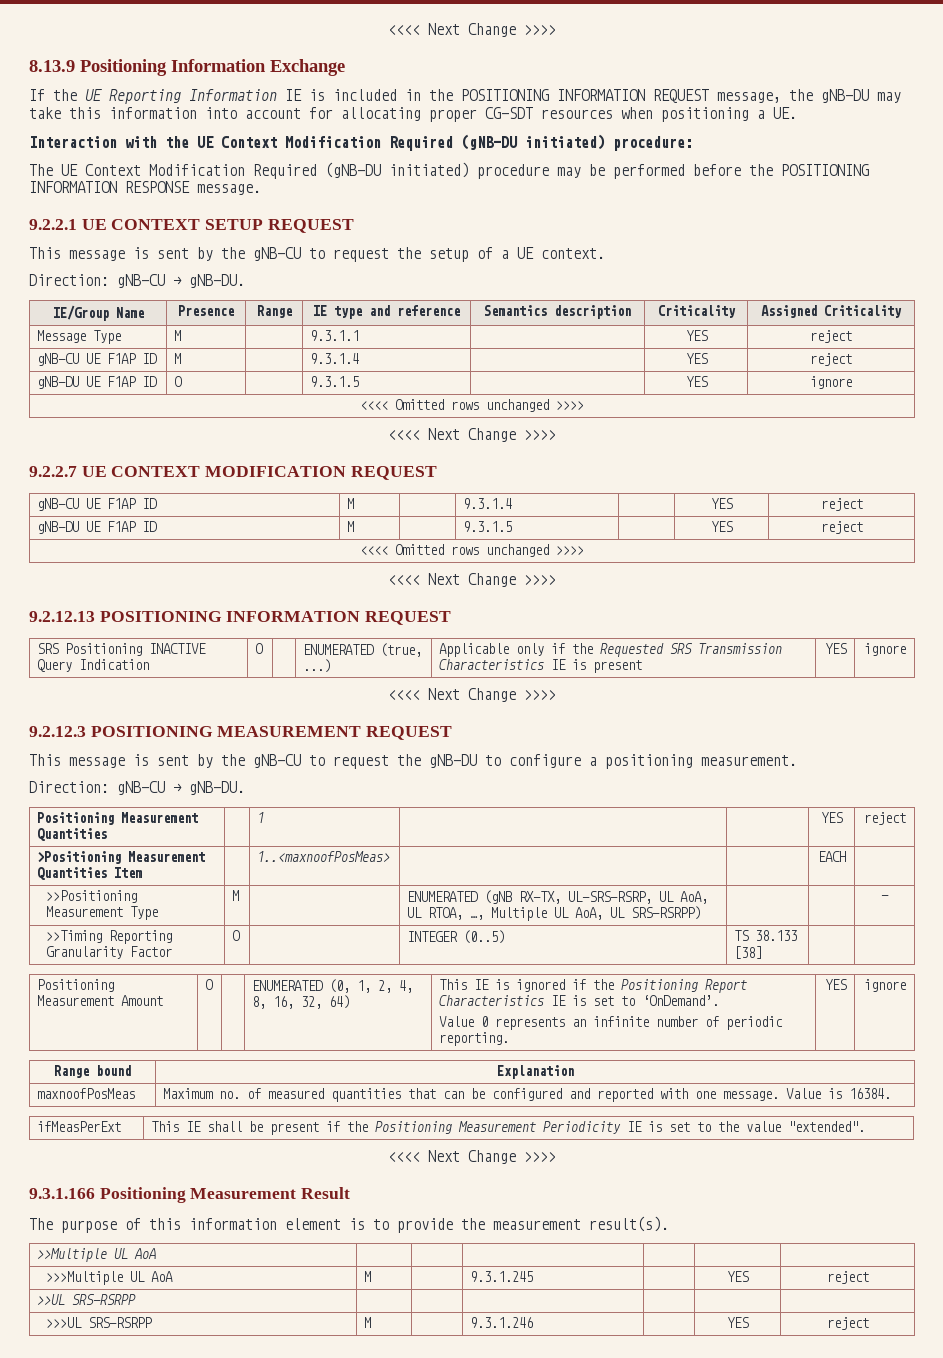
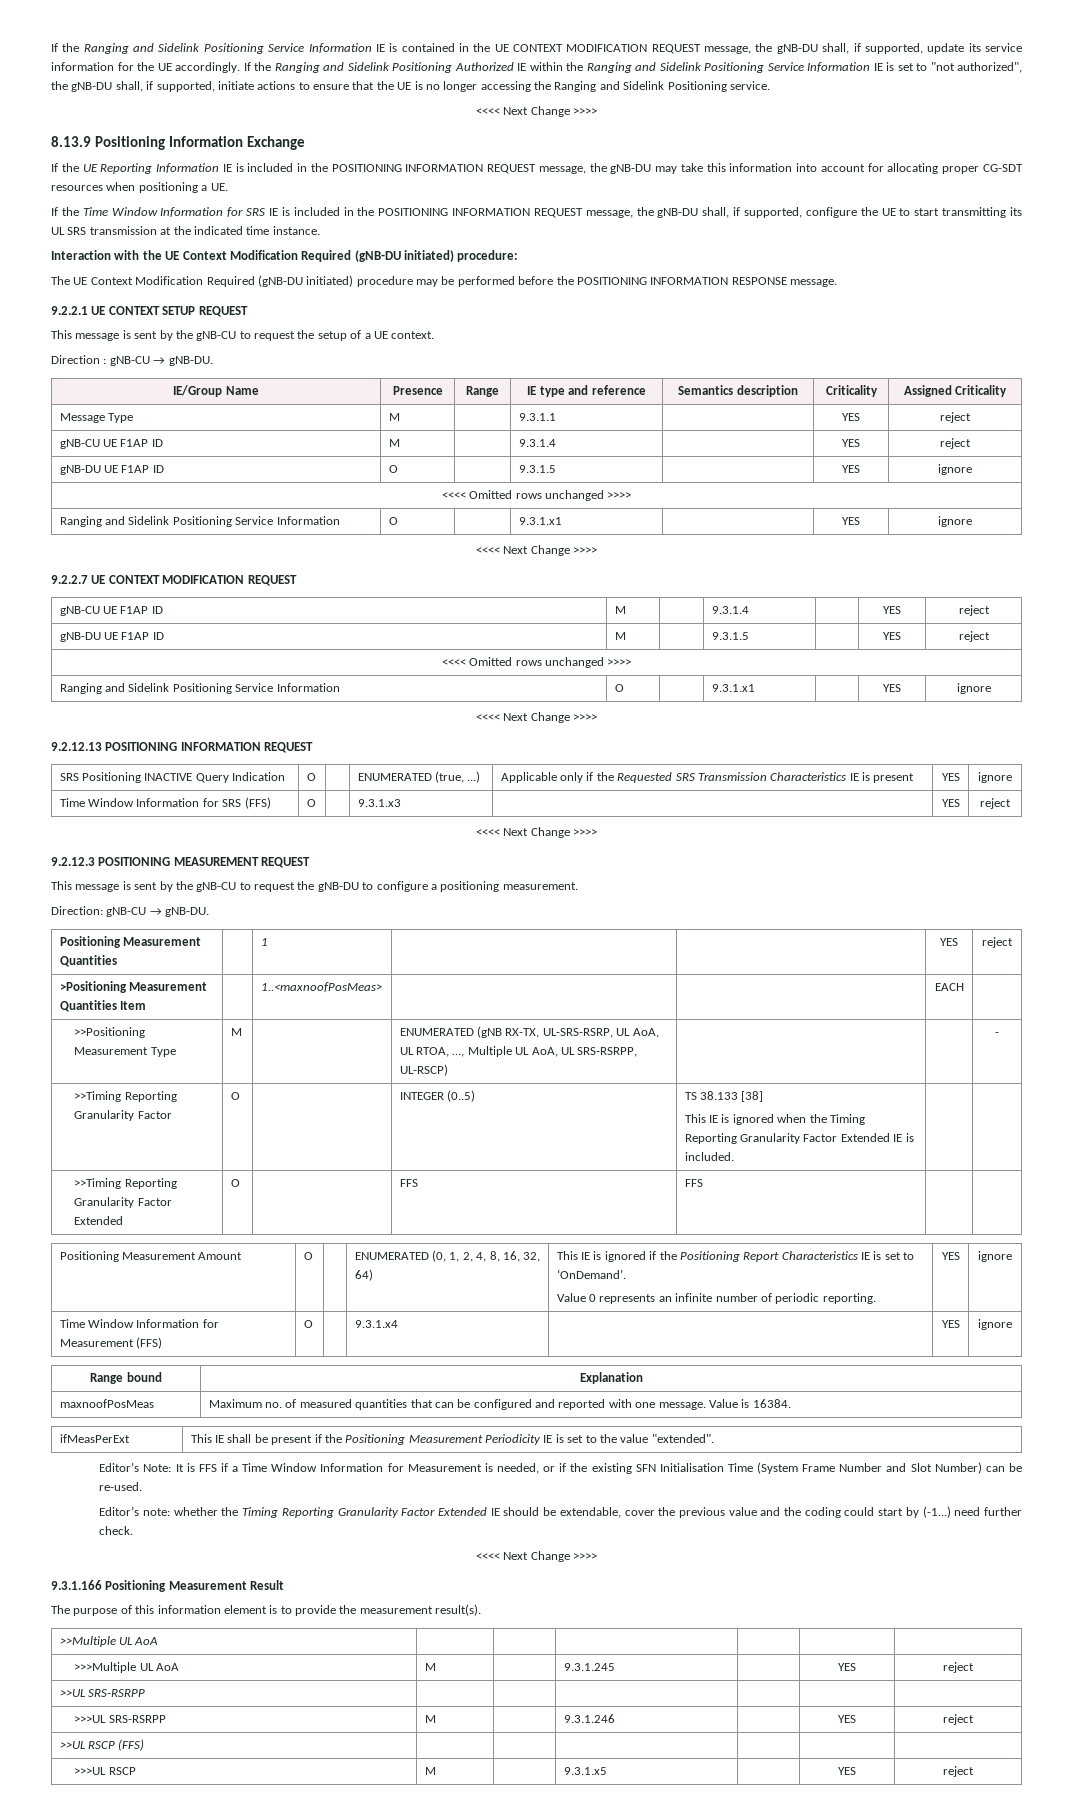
(388, 30) none -> [51,43,1023,54] [51,62,1022,73] [51,81,770,92] If the Ranging and Sidelink Positioning Service Information IE is contained in the UE CONTEXT MODIFICATION REQUEST message, the gNB-DU shall, if supported, update its service information for the UE accordingly. If the Ranging and Sidelink Positioning Authorized IE within the Ranging and Sidelink Positioning Service Information IE is set to "not authorized", the gNB-DU shall, if supported, initiate actions to ensure that the UE is no longer accessing the Ranging and Sidelink Positioning service. //
(797, 113) none -> [51,207,1022,218] [51,226,320,235] // If the Time Window Information for SRS IE is included in the POSITIONING INFORMATION REQUEST message, the gNB-DU shall, if supported, configure the UE to start transmitting its UL SRS transmission at the indicated time instance.
[29,274,109,286] Direction: -> [51,355,107,364] Direction :
(585, 405) none -> [59,516,340,527] [388,517,398,525] [518,517,562,525] [842,517,860,525] [938,516,972,527] // Ranging and Sidelink Positioning Service Information | O | | 9.3.1.x1 | | YES | ignore
(585, 550) none -> [59,683,340,694] [614,684,624,692] [711,684,755,692] [883,684,901,692] [956,683,991,694] // Ranging and Sidelink Positioning Service Information | O | | 9.3.1.x1 | | YES | ignore
(906, 649) none -> [59,797,271,809] [306,799,316,807] [357,799,401,807] [941,799,960,807] [980,798,1011,809] // Time Window Information for SRS (FFS) | O | | 9.3.1.x3 | | YES | reject
[631,906,702,920] SRS-RSRPP) -> [577,1047,638,1057] [399,1064,448,1076] SRS-RSRPP, UL-RSCP)
(763, 952) none -> [684,1114,865,1125] [684,1133,914,1144] [684,1152,734,1161] [74,1178,177,1189] [74,1197,172,1208] [74,1216,124,1225] [230,1179,240,1187] [399,1179,418,1187] [684,1179,703,1187] // This IE is ignored when the Timing Reporting Granularity Factor Extended IE is included. | | // >>Timing Reporting Granularity Factor Extended | O | | FFS | FFS
(906, 985) none -> [59,1319,219,1328] [59,1337,163,1349] [303,1320,313,1328] [354,1320,398,1328] [941,1320,960,1328] [978,1319,1012,1330] // Time Window Information for Measurement (FFS) | O | | 9.3.1.x4 | | YES | ignore
(866, 1126) none -> [99,1462,1022,1474] [99,1482,143,1491] [99,1506,1022,1518] [99,1526,134,1535] // Editor’s Note: It is FFS if a Time Window Information for Measurement is needed, or if the existing SFN Initialisation Time (System Frame Number and Slot Number) can be re-used. // Editor’s note: whether the Timing Reporting Granularity Factor Extended IE should be extendable, cover the previous value and the coding could start by (-1...) need further check.
(869, 1323) none -> [59,1739,145,1751] [74,1767,136,1775] [424,1767,436,1775] [563,1767,607,1775] [838,1767,856,1775] [943,1766,974,1777] // >>UL RSCP (FFS) | | | | | | // >>>UL RSCP | M | | 9.3.1.x5 | | YES | reject

